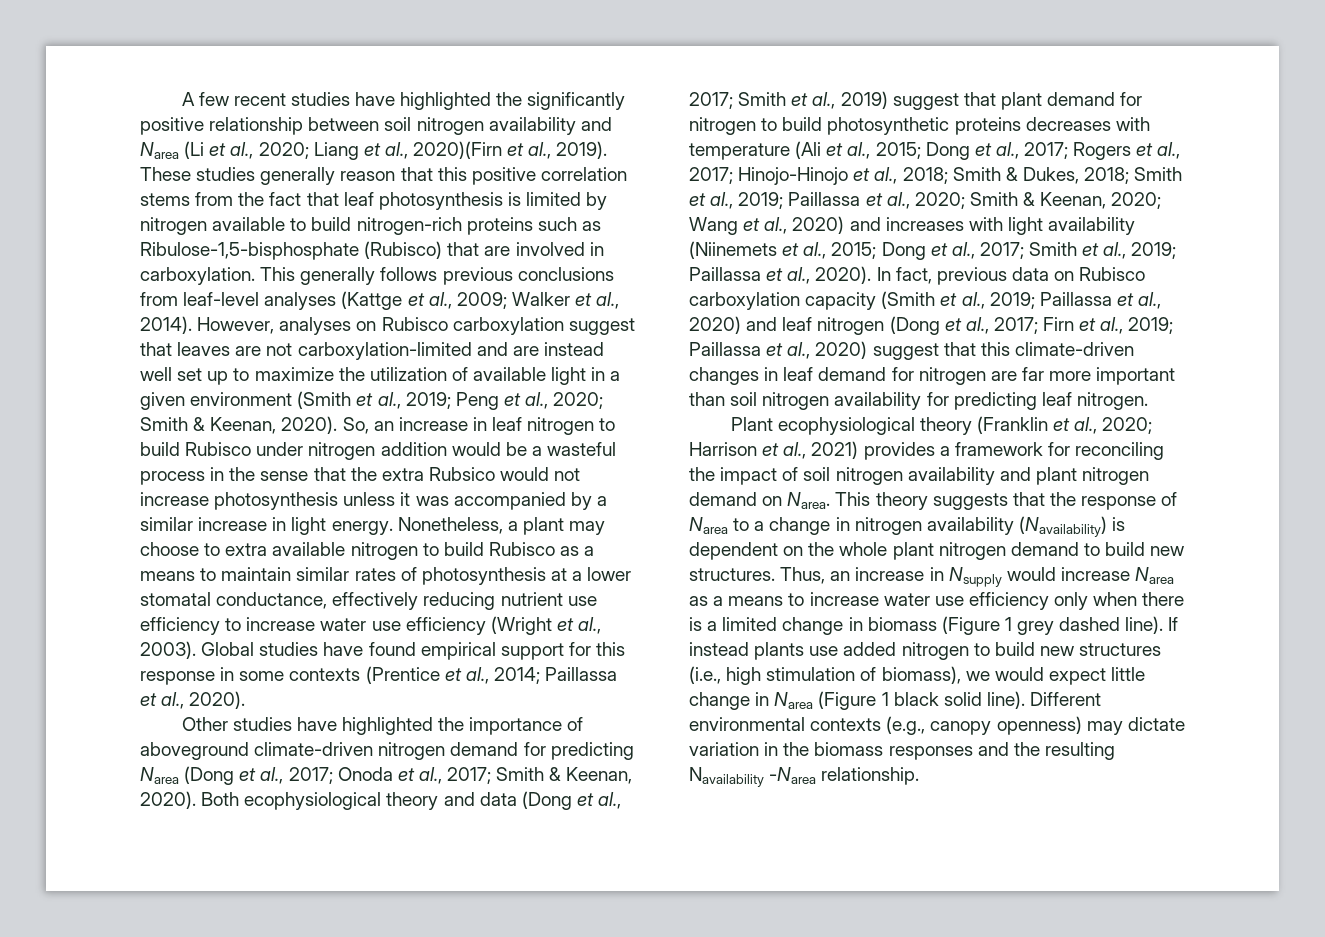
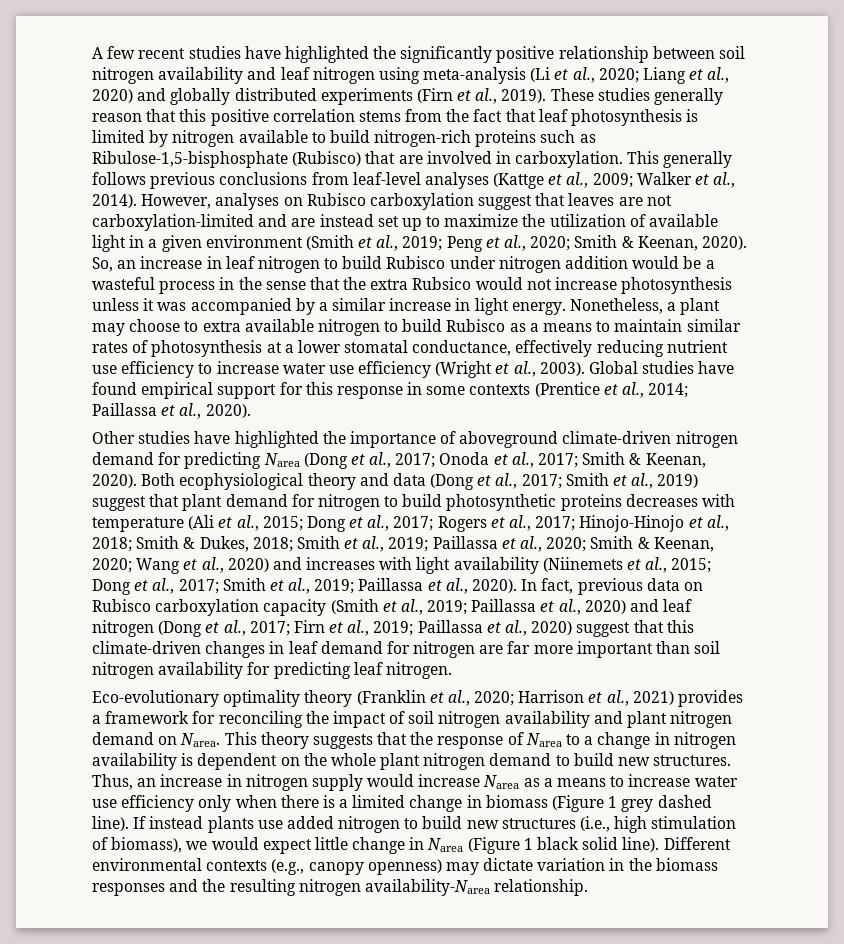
[140,142,179,159] Narea -> [280,67,527,84] leaf nitrogen using meta-analysis
[413,141,503,159] 2020)(Firn -> [92,88,453,105] 2020) and globally distributed experiments (Firn
[140,367,172,381] well -> (374, 220) none
[730,417,915,435] Plant ecophysiological -> [92,690,301,707] Eco-evolutionary optimality
[1018,516,1107,537] (Navailability) -> (177, 761) none
[948,567,1002,587] Nsupply -> [245,774,363,791] nitrogen supply
[689,767,817,787] Navailability -Narea -> [298,879,490,896] nitrogen availability-Narea

